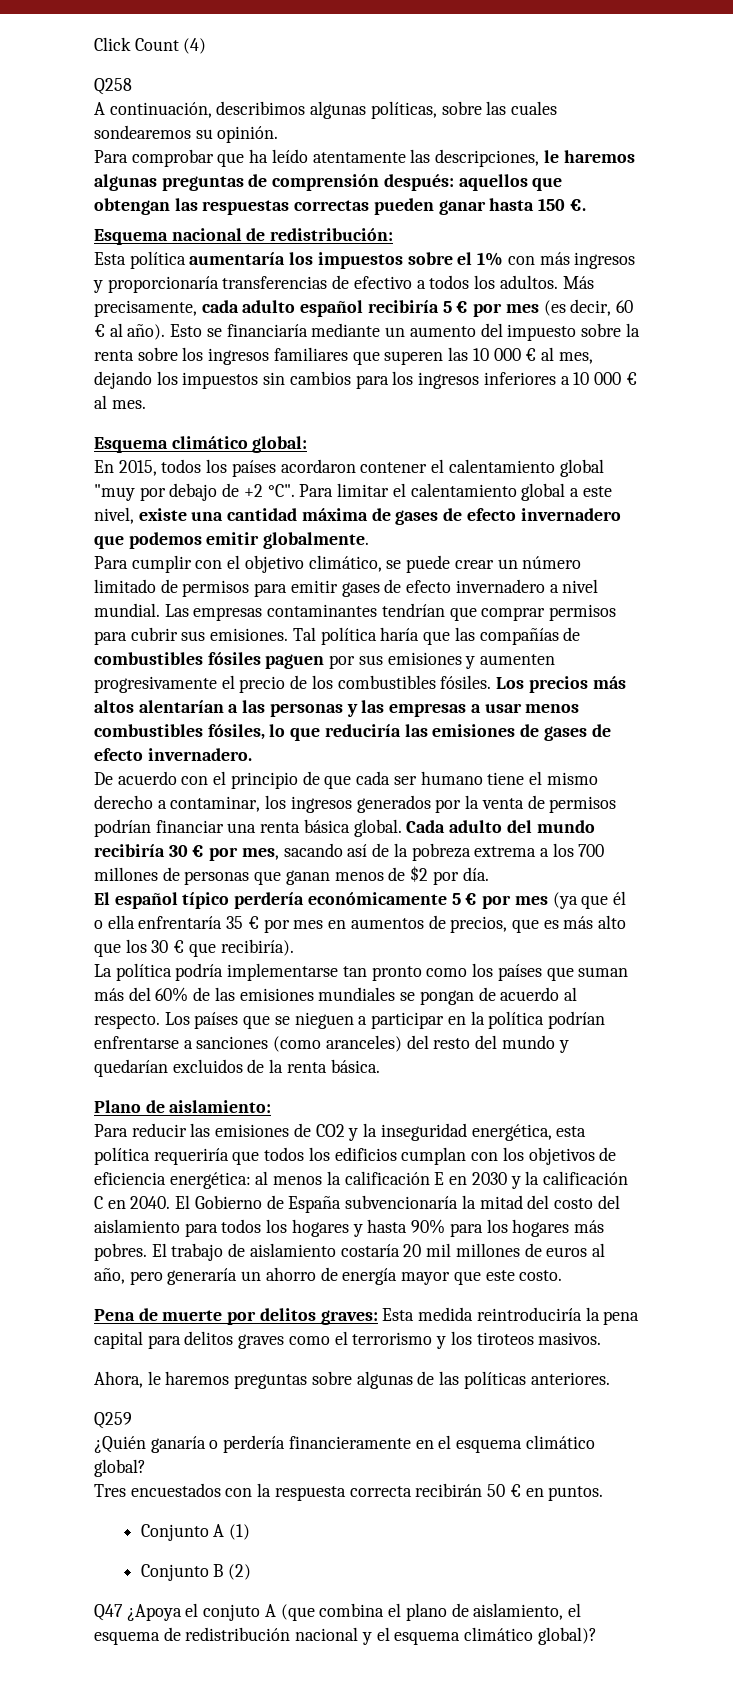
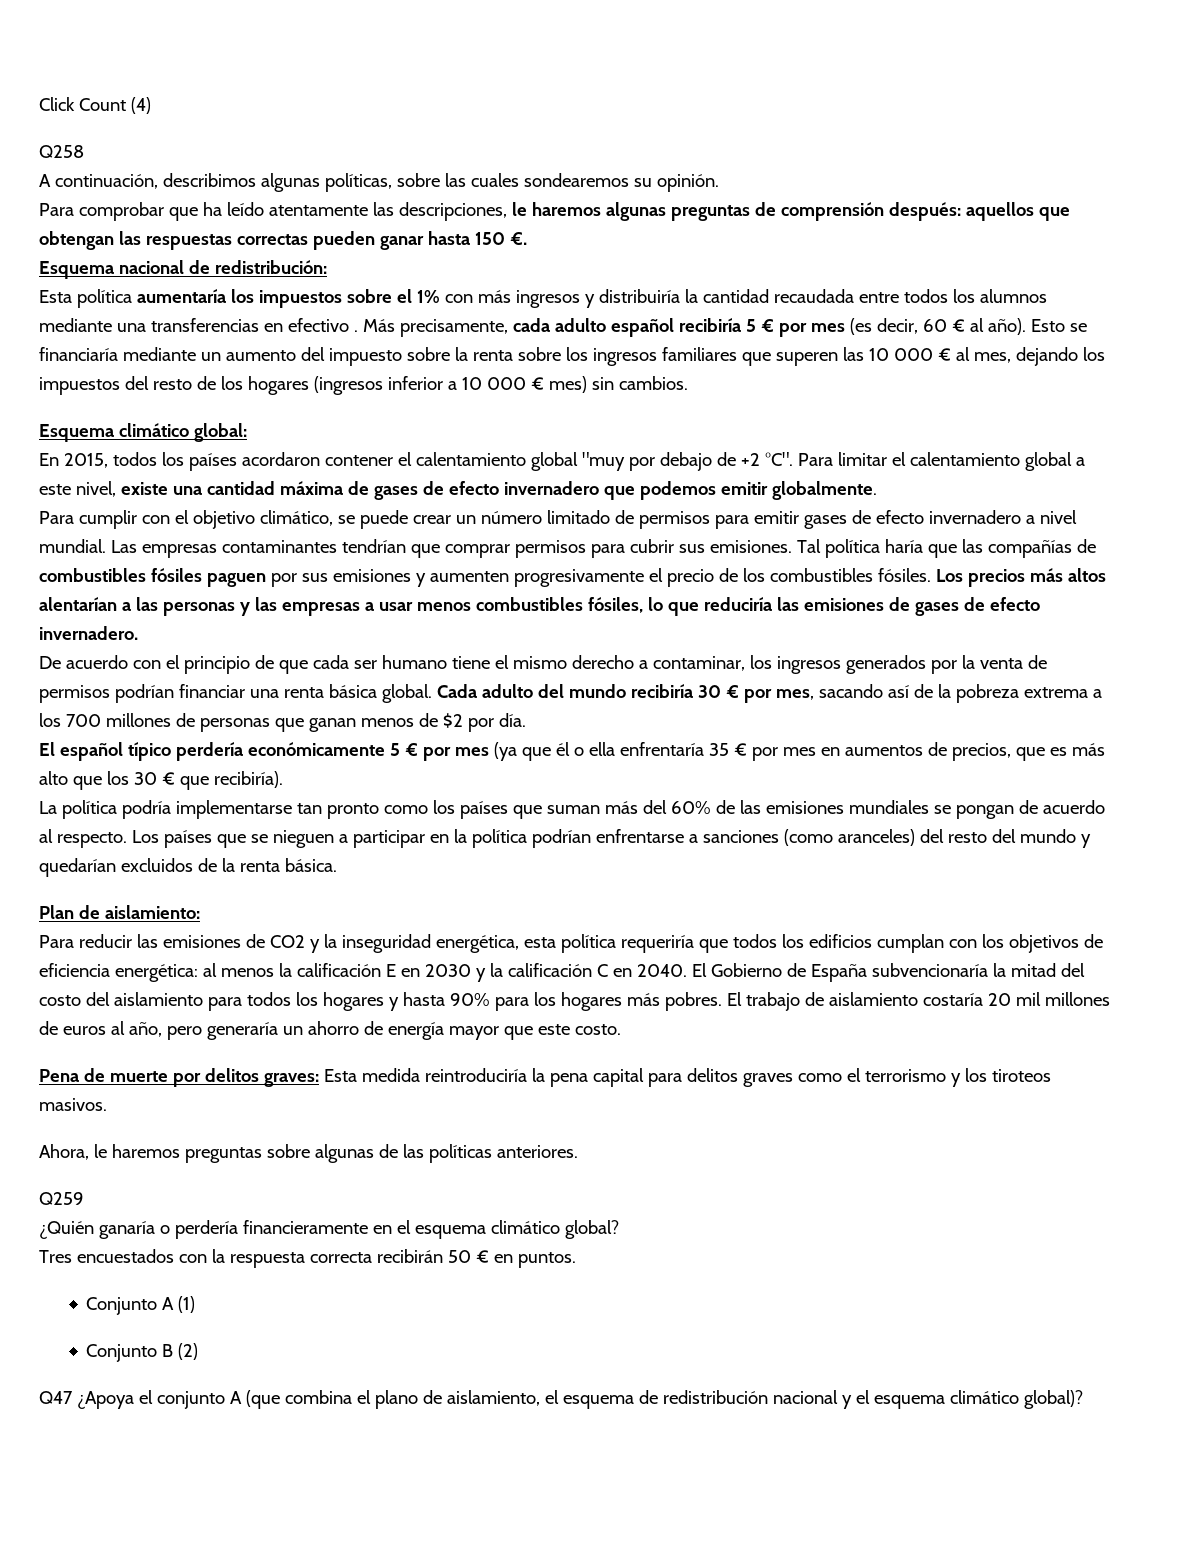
[107,275,558,293] proporcionaría transferencias de efectivo a todos los adultos. -> [598,289,1047,303] [39,318,358,332] distribuiría la cantidad recaudada entre todos los alumnos mediante una transferencias en efectivo .
[263,371,556,389] sin cambios para los ingresos inferiores -> [124,376,443,395] del resto de los hogares (ingresos inferior
[94,395,146,409] al mes. -> [548,376,688,393] mes) sin cambios.
[94,1100,141,1113] Plano -> [39,905,74,919] Plan
[203,1604,261,1621] conjuto -> [156,1391,225,1409] conjunto

